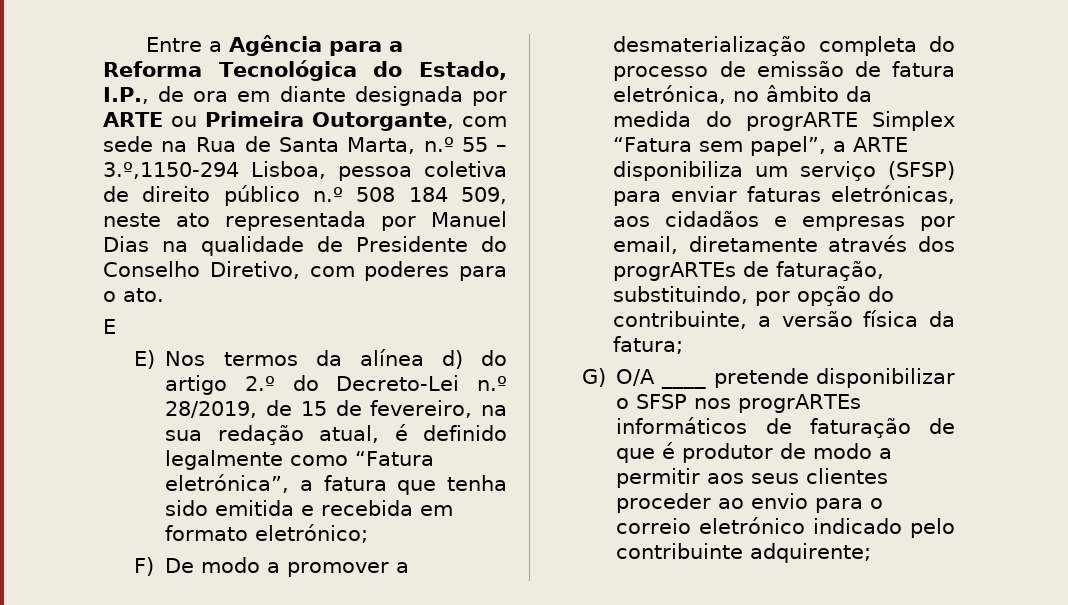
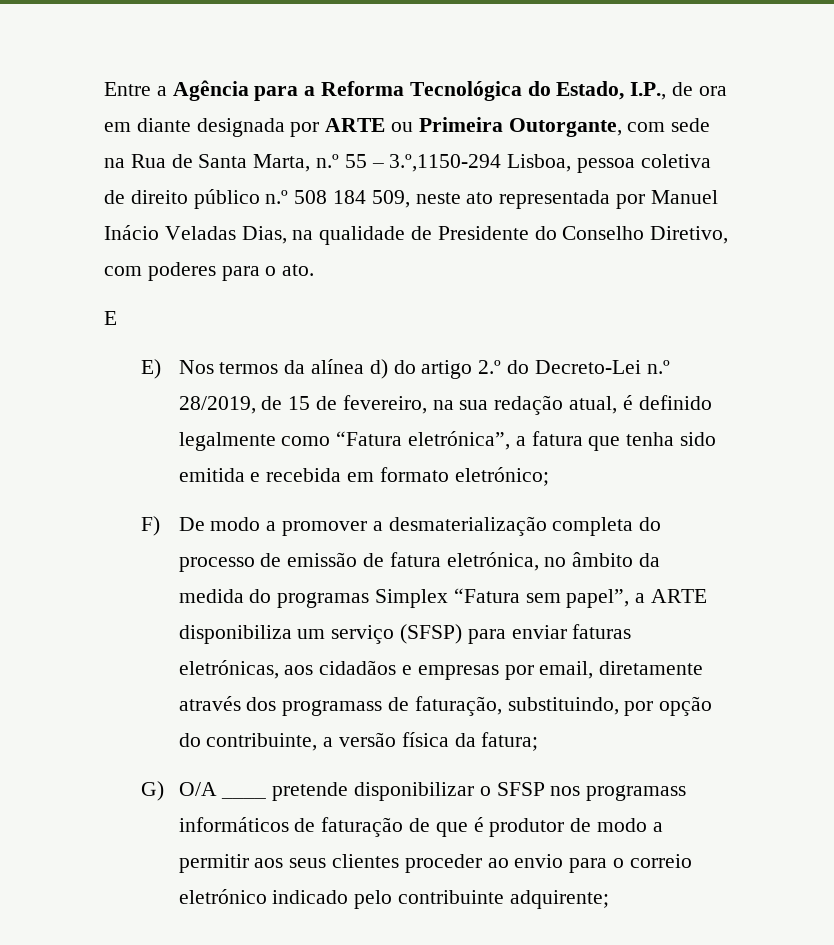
[103,236,149,252] Dias -> [104,225,287,244] Inácio Veladas Dias,
[745,112,858,131] progrARTE -> [277,592,370,608] programas
[613,262,737,281] progrARTEs -> [282,700,383,716] programass
[738,394,862,413] progrARTEs -> [586,785,687,801] programass

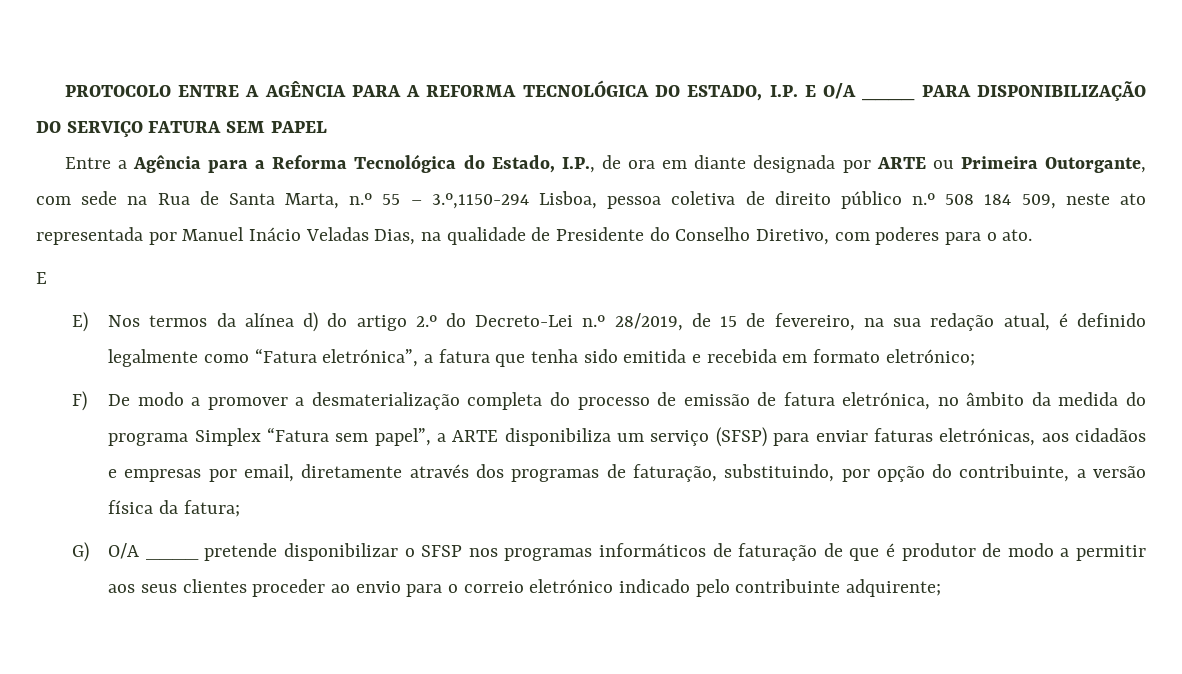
(104, 89) none -> [64,80,916,101] [921,81,1146,101] [36,121,327,137] PROTOCOLO ENTRE A AGÊNCIA PARA A REFORMA TECNOLÓGICA DO ESTADO, I.P. E O/A ____ PARA DISPONIBILIZAÇÃO DO SERVIÇO FATURA SEM PAPEL //
[277,592,370,608] programas -> [108,433,189,446] programa
[282,700,383,716] programass -> [511,469,600,482] programas
[586,785,687,801] programass -> [504,548,593,561] programas

